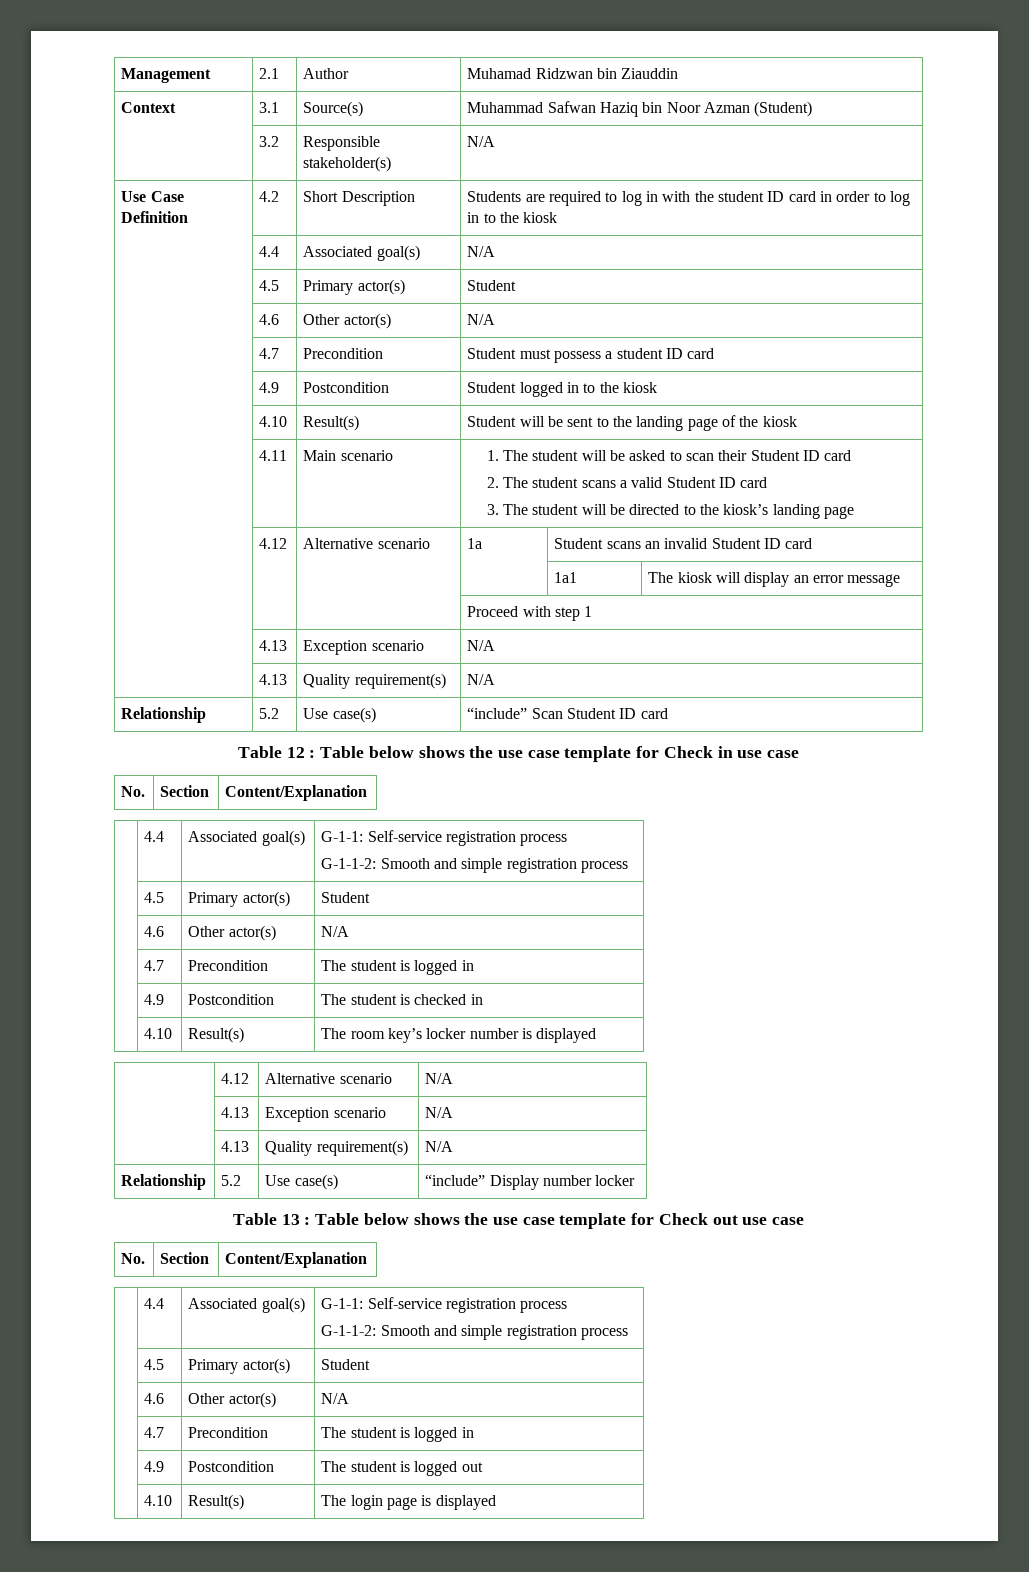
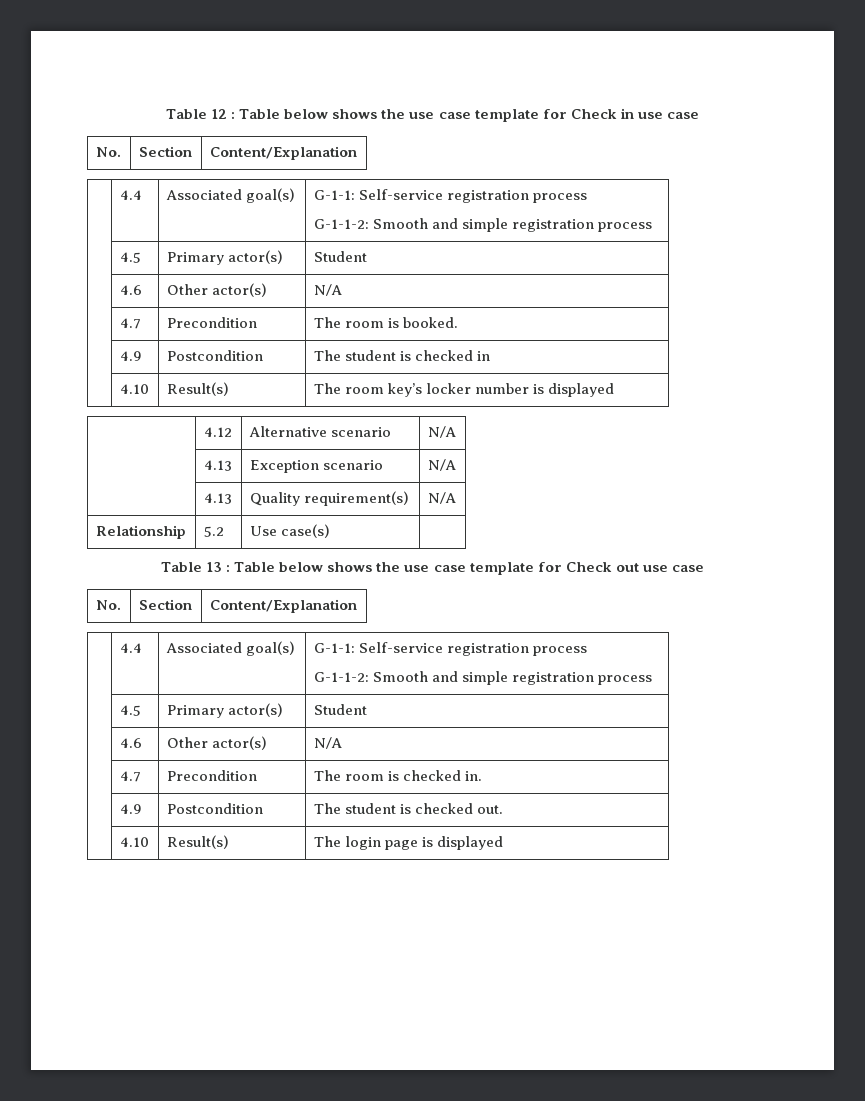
[121,68,212,83] [259,68,280,79] [303,68,350,79] [467,68,679,79] [121,102,177,113] [259,102,280,113] [303,101,364,117] [467,101,813,117] [259,136,280,147] [303,136,381,151] [303,156,392,172] [467,136,496,147] [121,191,184,202] [121,211,189,223] [259,191,280,202] [303,191,415,206] [467,191,910,206] [467,212,558,223] [259,246,280,257] [303,245,420,261] [467,246,496,257] [259,280,280,291] [303,279,405,295] [467,280,517,291] [259,314,280,325] [303,313,391,329] [467,314,496,325] [259,348,280,359] [303,348,384,359] [467,348,715,363] [259,382,280,393] [303,382,390,393] [467,382,658,397] [259,416,288,427] [303,415,360,431] [467,415,797,431] [259,450,288,461] [303,450,393,461] [486,450,852,461] [486,477,768,488] [486,504,854,519] [259,538,288,549] [303,538,430,549] [467,538,483,549] [554,538,813,549] [554,572,578,583] [648,572,901,587] [467,606,593,621] [259,640,288,651] [303,640,424,655] [467,640,496,651] [259,674,288,685] [303,673,446,689] [467,674,496,685] [121,707,207,723] [259,708,280,719] [303,707,376,723] [467,707,668,719] Management | 2.1 | Author | Muhamad Ridzwan bin Ziauddin // Context | 3.1 | Source(s) | Muhammad Safwan Haziq bin Noor Azman (Student) // | 3.2 | Responsible stakeholder(s) | N/A // Use Case Definition | 4.2 | Short Description | Students are required to log in with the student ID card in order to log in to the kiosk // | 4.4 | Associated goal(s) | N/A // | 4.5 | Primary actor(s) | Student // | 4.6 | Other actor(s) | N/A // | 4.7 | Precondition | Student must possess a student ID card // | 4.9 | Postcondition | Student logged in to the kiosk // | 4.10 | Result(s) | Student will be sent to the landing page of the kiosk // | 4.11 | Main scenario | 1. The student will be asked to scan their Student ID card // 2. The student scans a valid Student ID card // 3. The student will be directed to the kiosk’s landing page // | 4.12 | Alternative scenario | 1a | Student scans an invalid Student ID card // | | | | 1a1 | The kiosk will display an error message // | | | Proceed with step 1 // | 4.13 | Exception scenario | N/A // | 4.13 | Quality requirement(s) | N/A // Relationship | 5.2 | Use case(s) | “include” Scan Student ID card // -> (166, 114) none
[350,960,474,975] student is logged in -> [344,317,458,328] room is booked.
[425,1174,636,1190] “include” Display number locker -> (330, 531) none
[350,1427,474,1442] [144,1461,165,1472] [188,1461,275,1472] [321,1461,483,1476] student is logged in // | 4.9 | Postcondition | The student is logged out -> [344,770,482,781] [119,804,142,814] [166,803,263,814] [313,803,503,814] room is checked in. // | 4.9 | Postcondition | The student is checked out.

